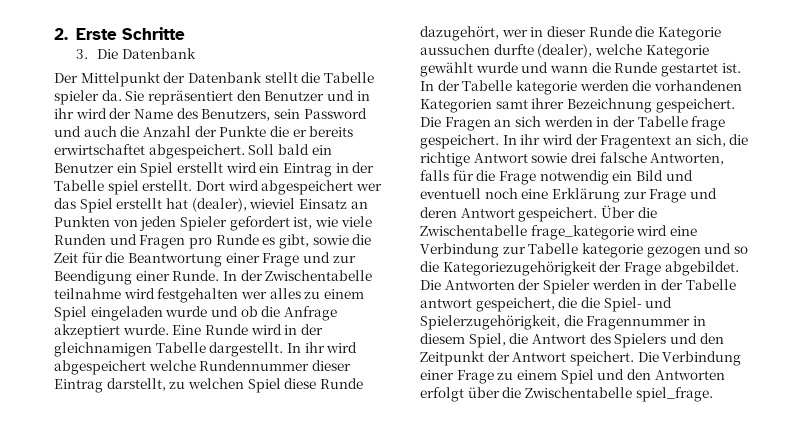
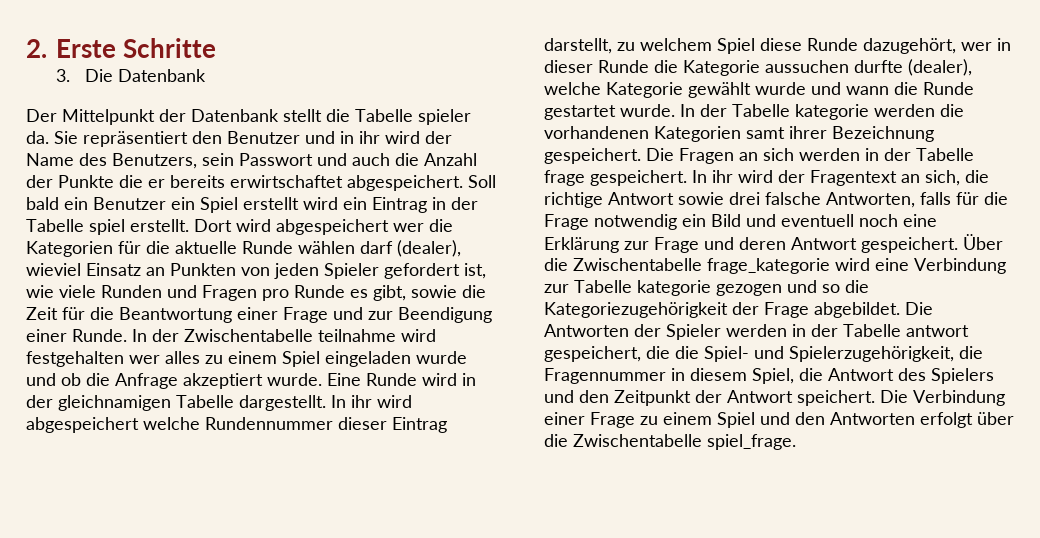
[303,108,367,119] Password -> [239,153,313,166] Passwort
[54,198,188,213] das Spiel erstellt hat -> [429,219,453,232] [26,241,393,257] die Kategorien für die aktuelle Runde wählen darf
[187,378,244,389] welchen -> [640,38,712,51] welchem
[721,63,741,73] ist. -> [620,104,675,117] wurde.

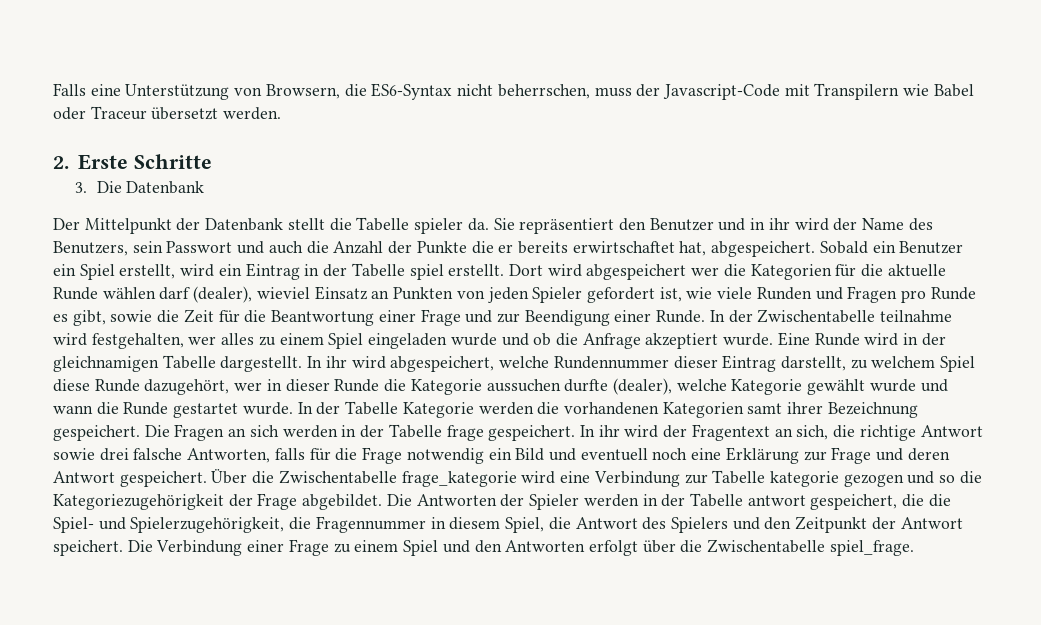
(26, 48) none -> [53,83,974,100] [53,106,282,120] Falls eine Unterstützung von Browsern, die ES6-Syntax nicht beherrschen, muss der Javascript-Code mit Transpilern wie Babel oder Traceur übersetzt werden. //
[347,175,496,191] [26,197,59,210] abgespeichert. Soll bald -> [679,241,868,257] hat, abgespeichert. Sobald
[243,197,299,210] erstellt -> [119,264,176,279] erstellt,
[26,351,124,367] festgehalten -> [91,333,184,349] festgehalten,
[26,417,139,433] abgespeichert -> [390,356,495,372] abgespeichert,
[795,104,869,120] kategorie -> [402,402,474,418] Kategorie

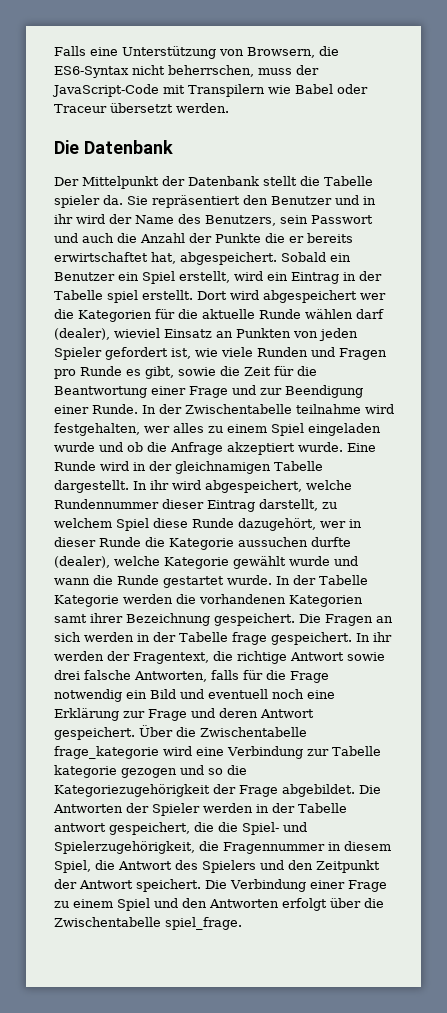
[662,84,780,100] Javascript-Code -> [52,84,159,97] JavaScript-Code
[53,154,212,170] [74,182,87,193] 2. Erste Schritte // 3. -> (229, 108) none
[624,424,829,441] wird der Fragentext an sich, -> [54,651,209,664] werden der Fragentext,

